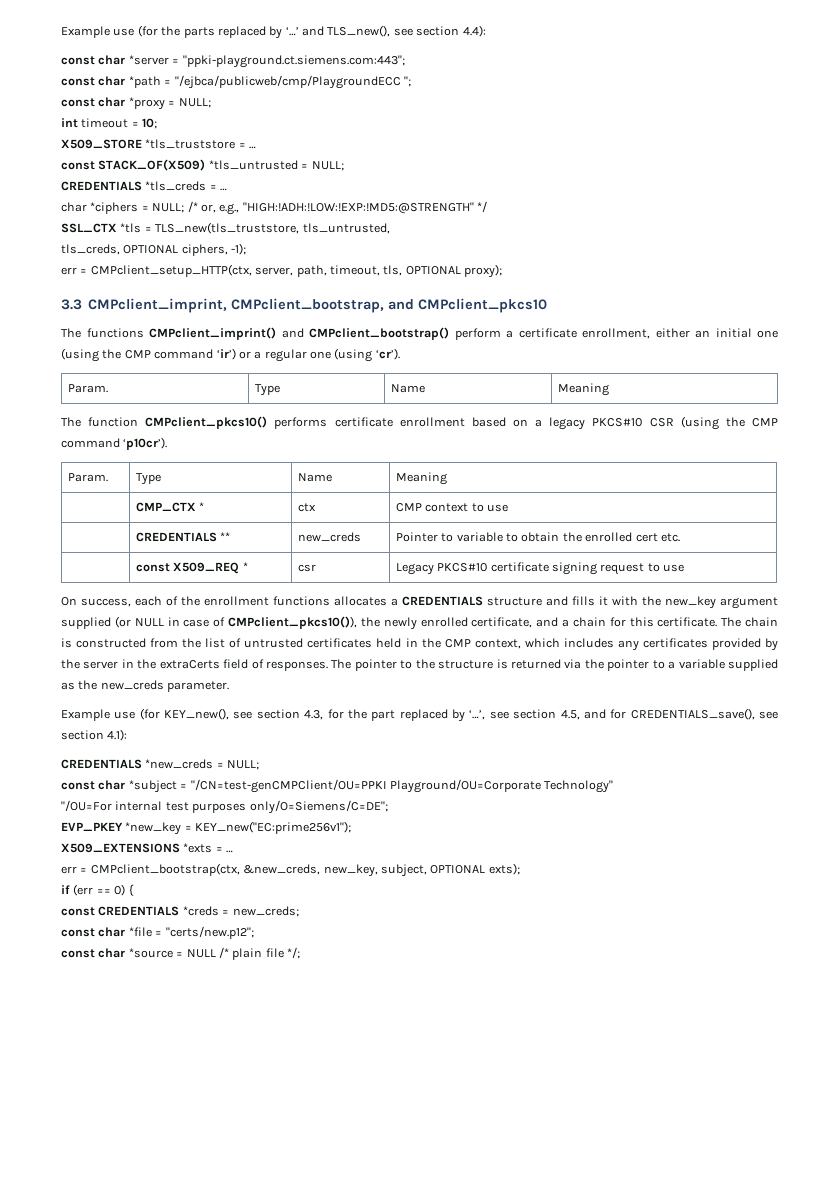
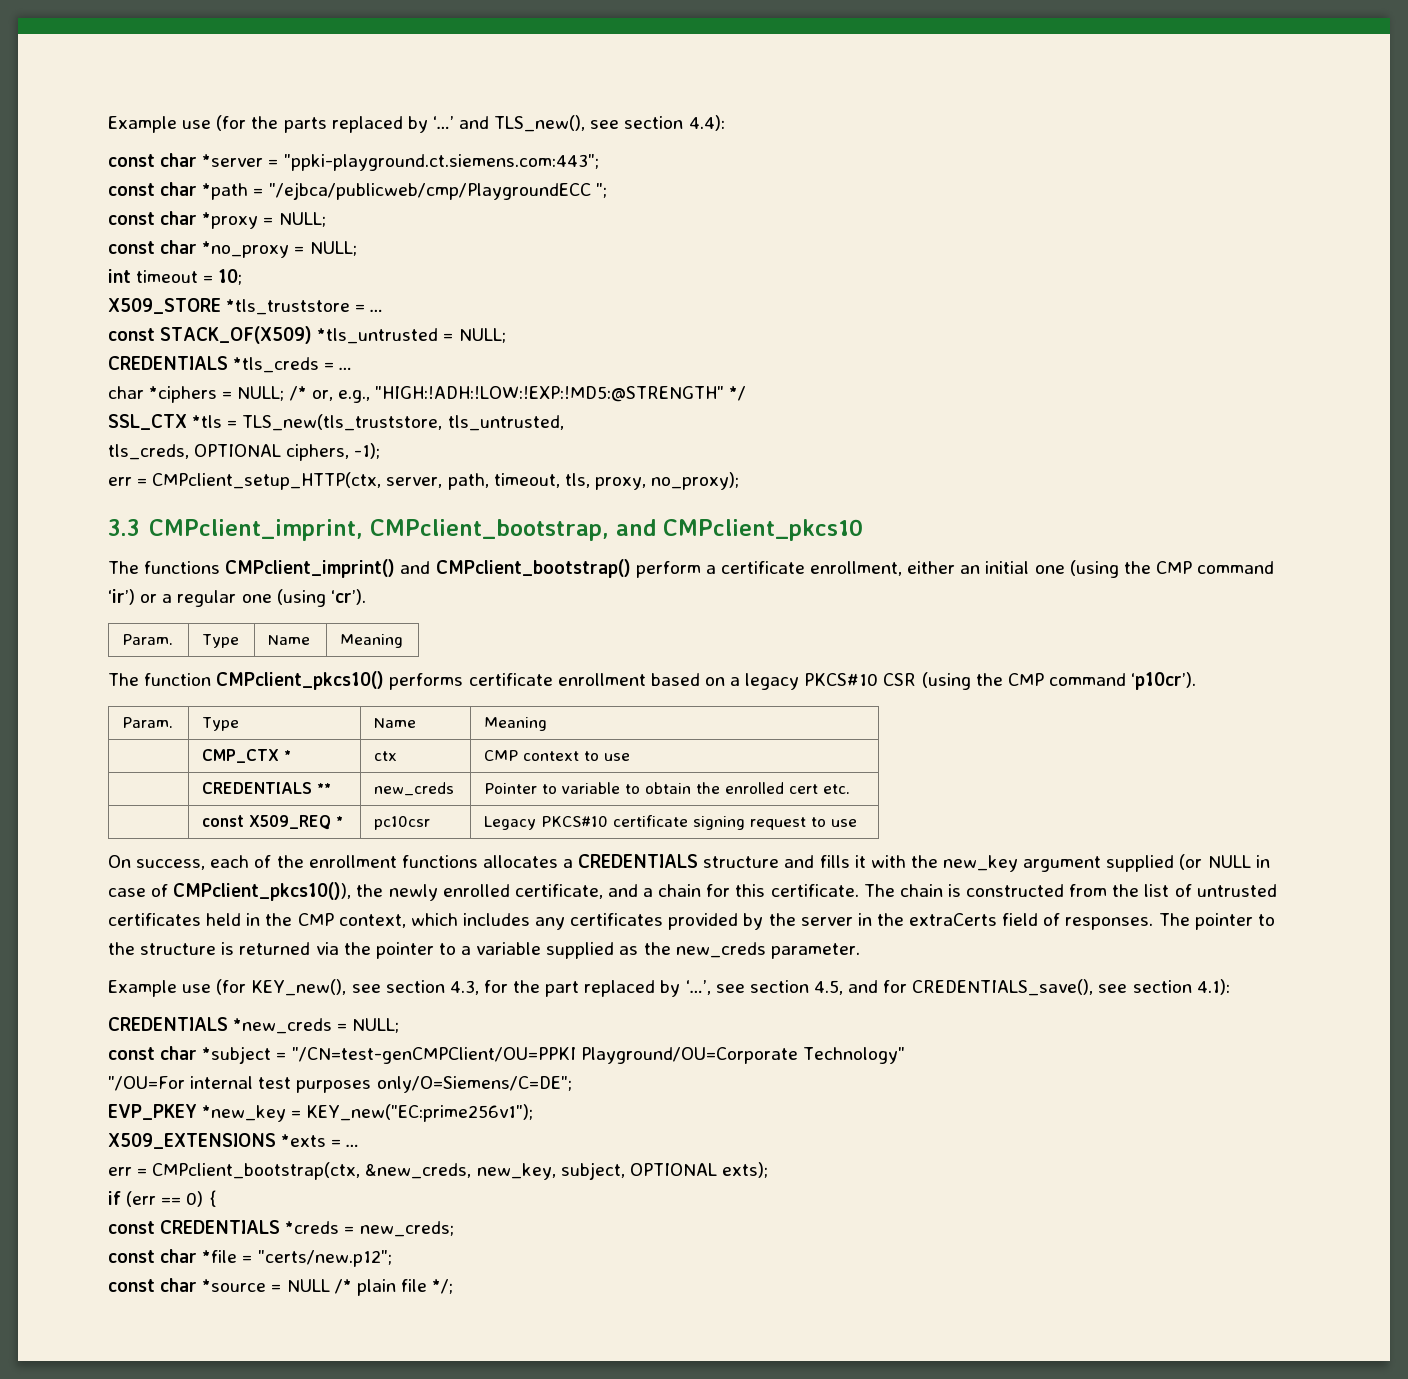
(211, 103) none -> [108,240,357,258] // const char *no_proxy = NULL;
[405,264,502,278] OPTIONAL proxy); -> [594,472,740,490] proxy, no_proxy);
[297,564,316,572] csr -> [374,816,431,830] pc10csr

